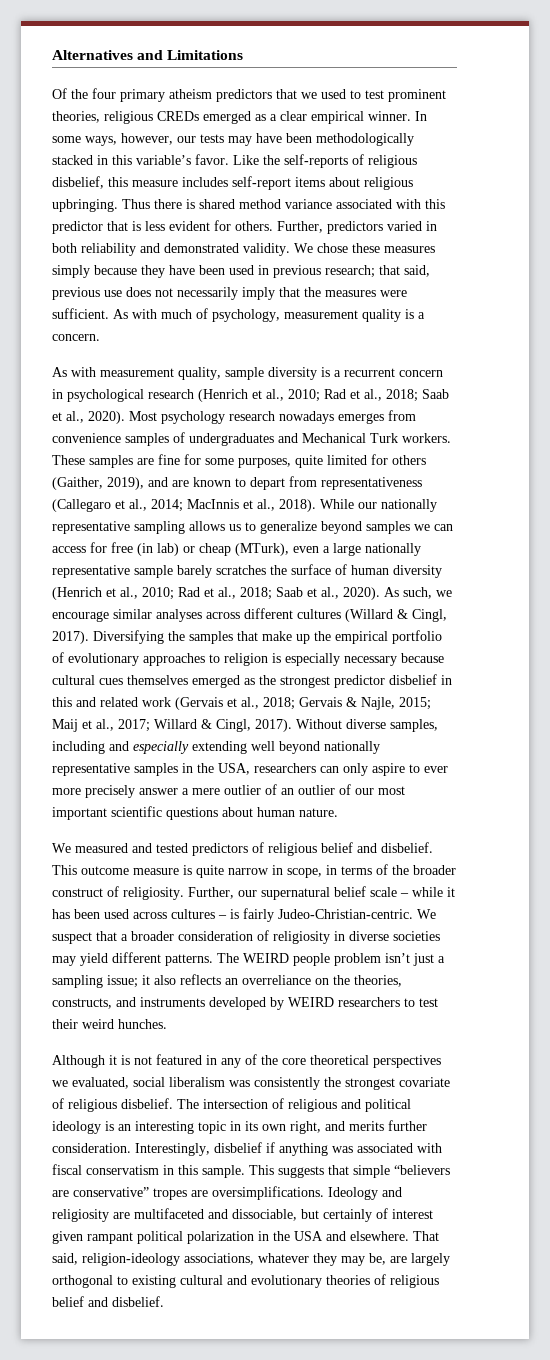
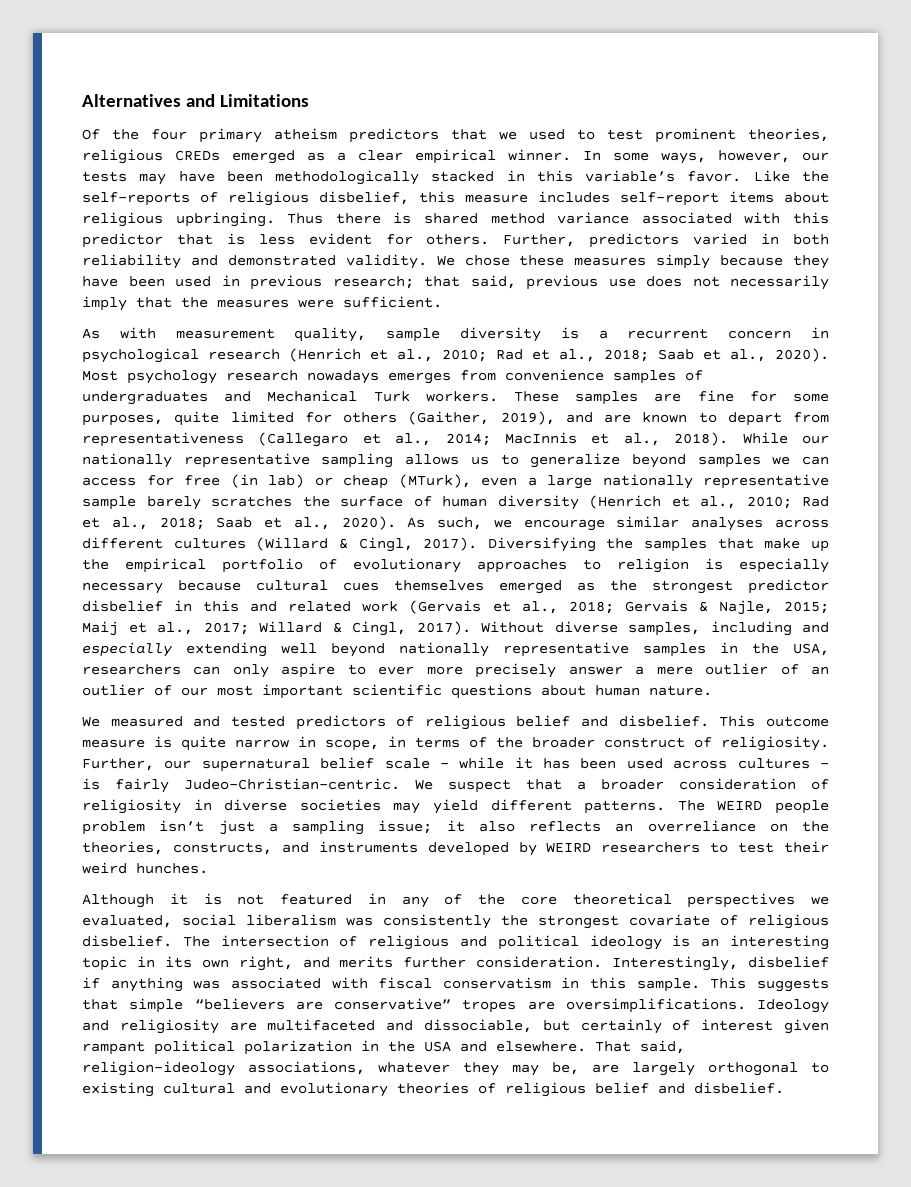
[113,308,425,322] [52,334,100,341] As with much of psychology, measurement quality is a concern. -> (442, 302) none

